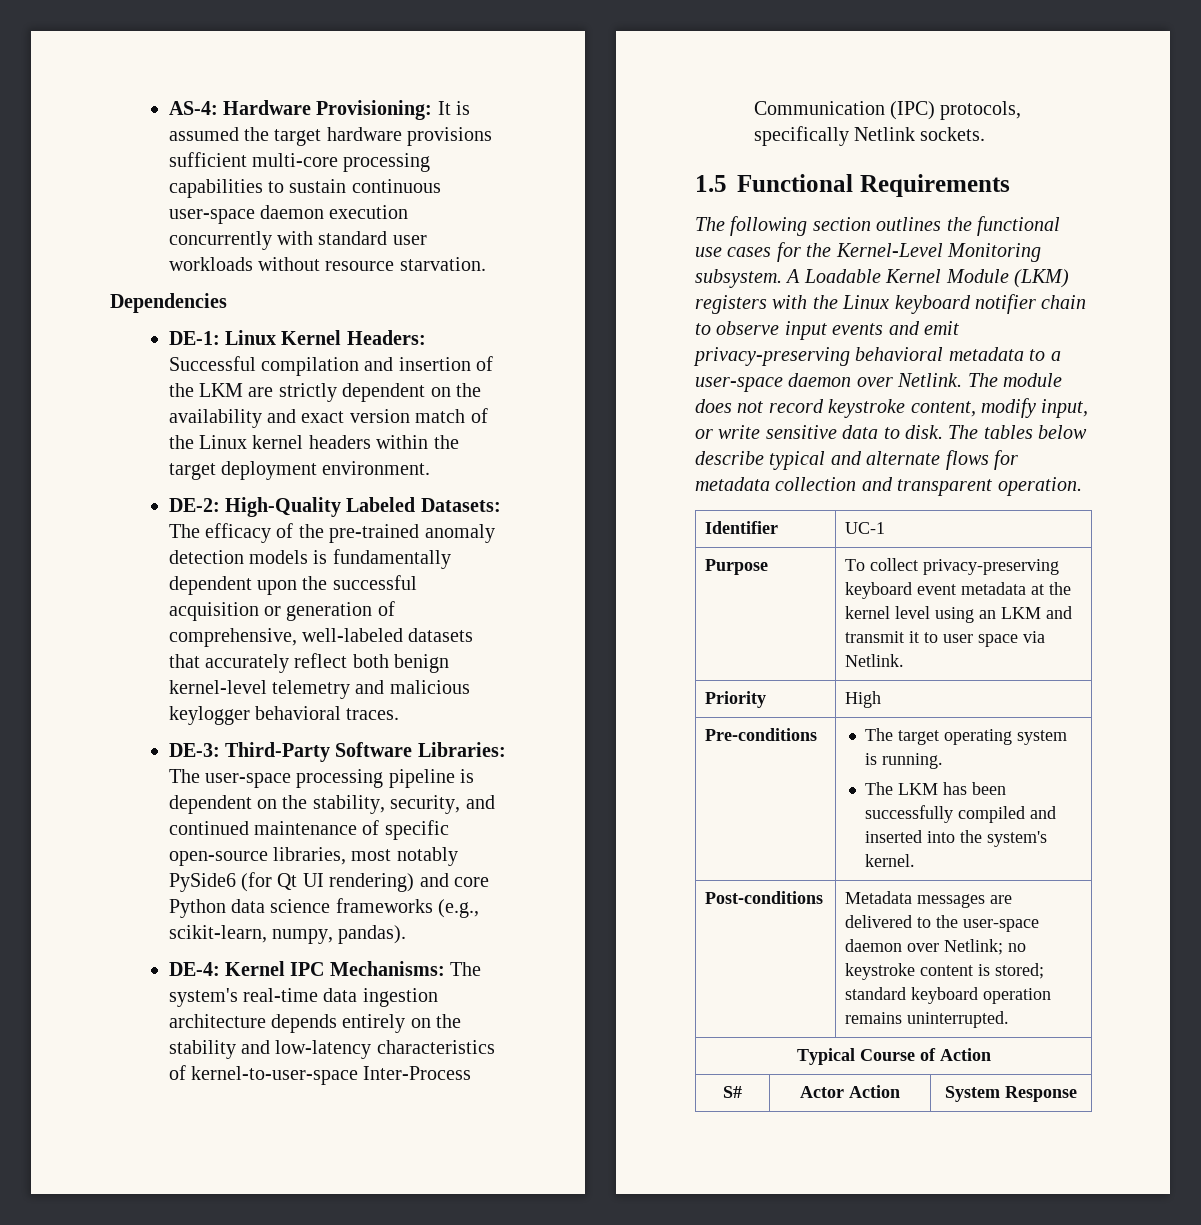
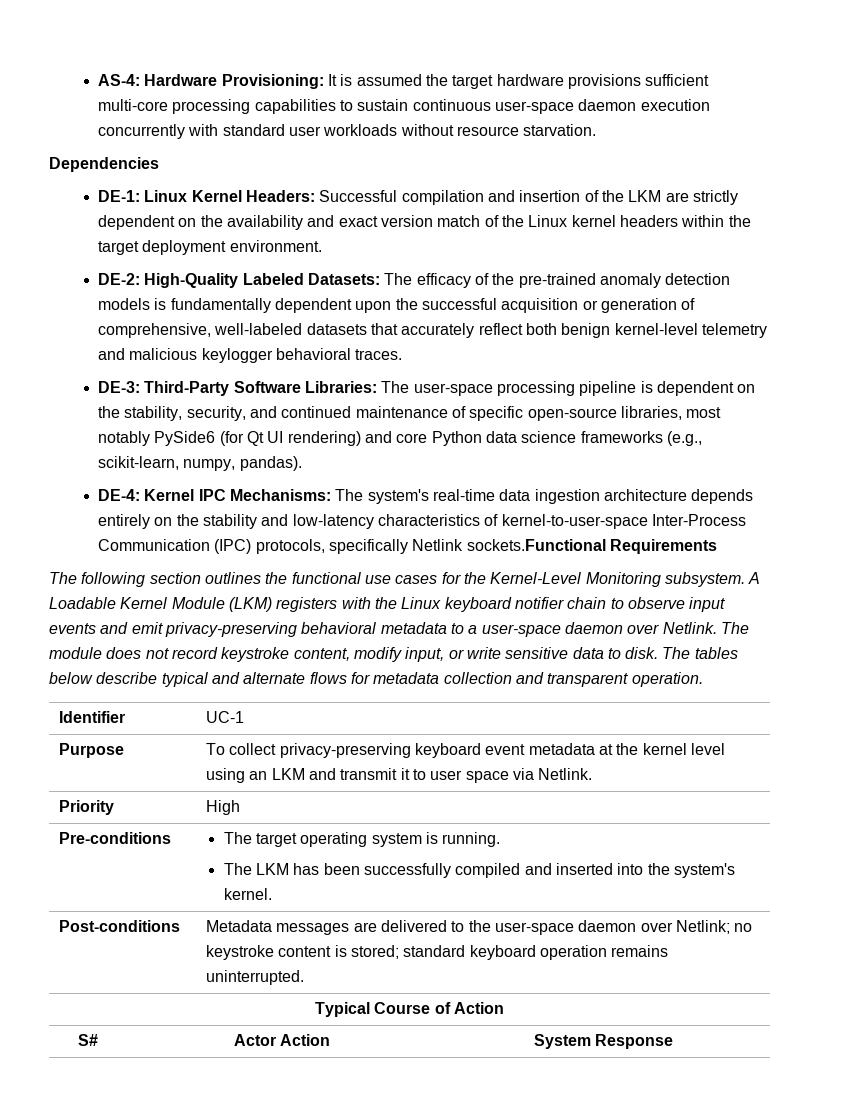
[920,127,986,141] [695,174,853,192] sockets. // 1.5 Functional -> [466,539,606,551] sockets.Functional

